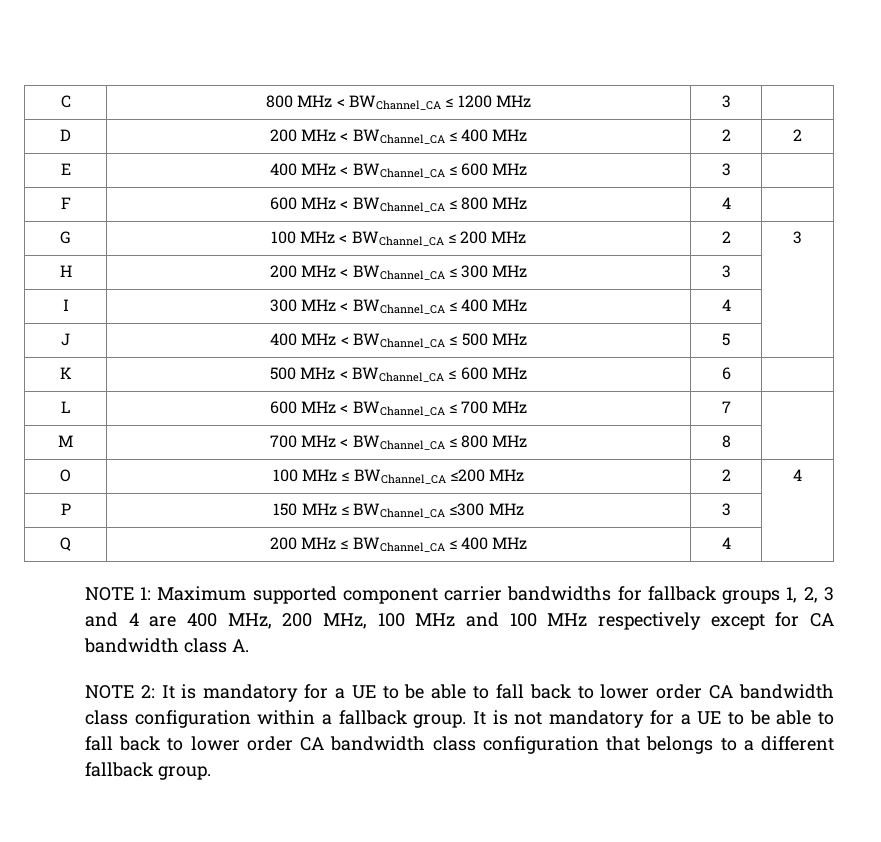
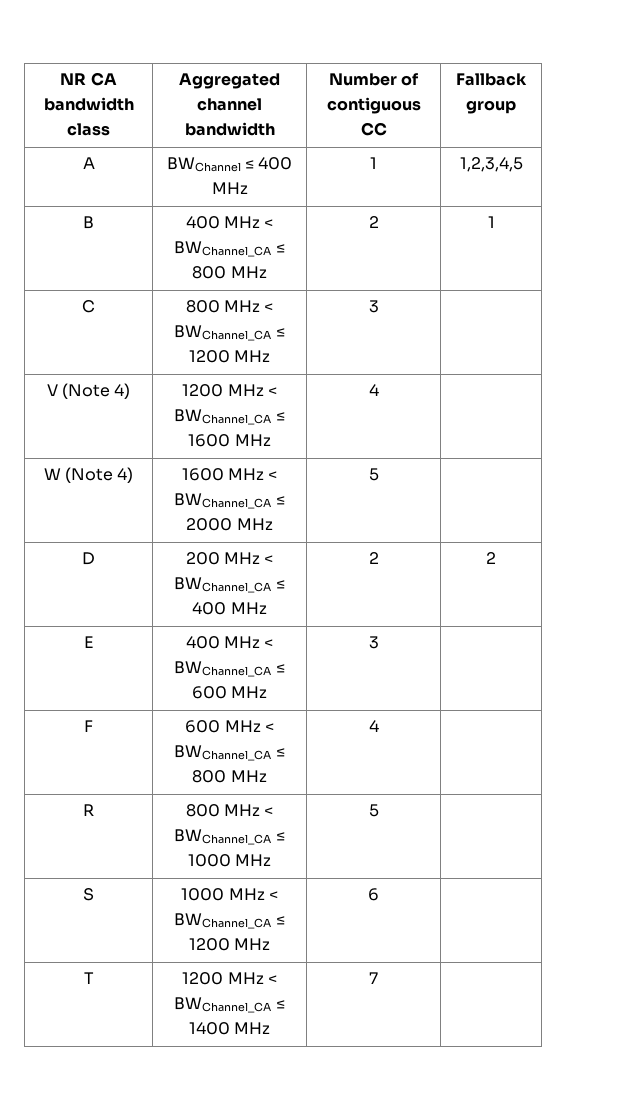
(60, 101) none -> [60,72,117,86] [43,97,134,111] [67,123,110,136] [179,73,280,89] [197,98,262,111] [184,122,275,136] [328,73,420,86] [326,97,421,114] [360,122,387,136] [456,73,527,86] [466,100,516,114] [82,157,95,169] [166,157,293,172] [211,182,248,194] [370,157,377,169] [459,157,523,172] [83,216,94,229] [185,216,274,229] [174,241,285,257] [192,266,267,279] [368,216,379,228] [487,216,495,228] NR CA bandwidth class | Aggregated channel bandwidth | Number of contiguous CC | Fallback group // A | BWChannel ≤ 400 MHz | 1 | 1,2,3,4,5 // B | 400 MHz < BWChannel_CA ≤ 800 MHz | 2 | 1 //
(731, 101) none -> [46,383,131,399] [182,384,277,397] [174,409,285,425] [188,434,271,447] [368,384,379,396] [43,467,134,483] [181,468,278,481] [174,493,285,509] [186,518,273,531] [368,468,379,481] // V (Note 4) | 1200 MHz < BWChannel_CA ≤ 1600 MHz | 4 | // W (Note 4) | 1600 MHz < BWChannel_CA ≤ 2000 MHz | 5 |
[60,231,71,244] [270,231,527,246] [721,231,731,243] [793,231,802,244] [59,265,72,277] [269,265,528,280] [721,265,731,278] [62,299,69,311] [269,299,528,314] [721,299,731,311] [61,333,70,346] [270,333,527,348] [722,333,730,346] [59,367,72,379] [270,367,488,382] G | 100 MHz < BWChannel_CA ≤ 200 MHz | 2 | 3 // H | 200 MHz < BWChannel_CA ≤ 300 MHz | 3 | // I | 300 MHz < BWChannel_CA ≤ 400 MHz | 4 | // J | 400 MHz < BWChannel_CA ≤ 500 MHz | 5 | // K | 500 MHz < BWChannel_CA ≤ 600 -> [83,804,94,816] [185,804,274,817] [174,829,285,845] [187,854,272,867] [368,804,379,817] [83,888,94,901] [181,888,278,901] [174,913,285,929] [188,938,230,951] R | 800 MHz < BWChannel_CA ≤ 1000 MHz | 5 | // S | 1000 MHz < BWChannel_CA ≤ 1200
[61,401,70,413] [269,401,489,416] L | 600 MHz < BWChannel_CA ≤ 700 -> [83,972,94,984] [182,972,277,985] [174,997,285,1013] [188,1022,230,1035] T | 1200 MHz < BWChannel_CA ≤ 1400
[58,435,73,447] [269,435,528,450] [721,435,731,448] [60,469,71,482] [272,469,525,484] [721,469,731,481] [793,469,802,481] [60,503,71,515] [273,503,524,518] [721,503,731,516] [60,537,71,551] [269,537,528,552] [721,537,731,549] [84,586,834,604] [84,612,834,630] [83,638,249,653] [84,684,834,702] [84,710,835,728] [84,736,834,754] [84,762,211,780] // M | 700 MHz < BWChannel_CA ≤ 800 MHz | 8 | // O | 100 MHz ≤ BWChannel_CA ≤200 MHz | 2 | 4 // P | 150 MHz ≤ BWChannel_CA ≤300 MHz | 3 | // Q | 200 MHz ≤ BWChannel_CA ≤ 400 MHz | 4 | // NOTE 1: Maximum supported component carrier bandwidths for fallback groups 1, 2, 3 and 4 are 400 MHz, 200 MHz, 100 MHz and 100 MHz respectively except for CA bandwidth class A. // NOTE 2: It is mandatory for a UE to be able to fall back to lower order CA bandwidth class configuration within a fallback group. It is not mandatory for a UE to be able to fall back to lower order CA bandwidth class configuration that belongs to a different fallback group. -> (378, 978) none

